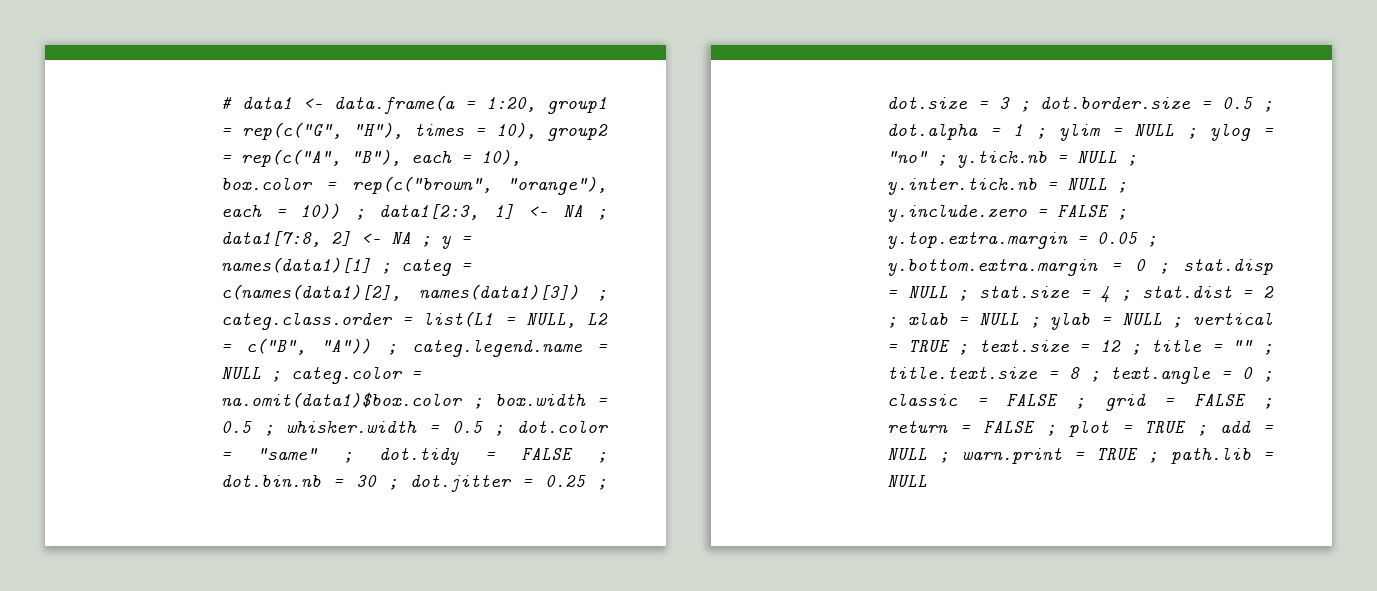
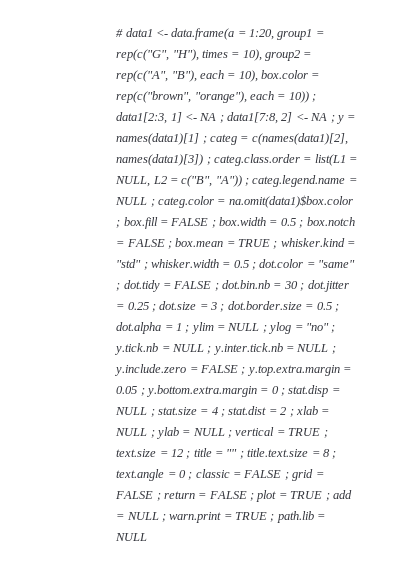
[495,393,608,406] [221,421,253,433] box.width = 0.5 -> [123,217,355,229] [116,238,356,249] [116,259,142,268] box.fill = FALSE ; box.width = 0.5 ; box.notch = FALSE ; box.mean = TRUE ; whisker.kind = "std"

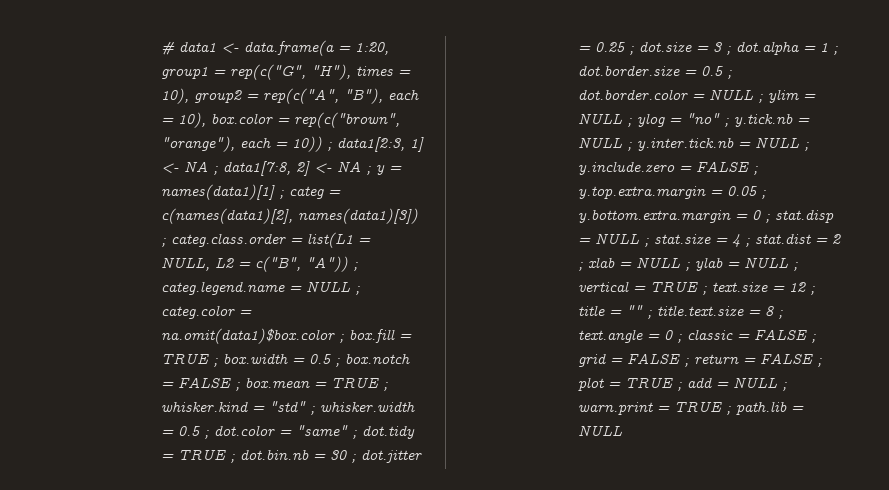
[170,218,209,226] FALSE -> [160,353,209,364] TRUE
[173,281,212,289] FALSE -> [177,449,226,460] TRUE
(225, 308) none -> [735,41,838,55] dot.alpha = 1 ;
[116,322,182,334] dot.alpha = 1 -> [577,89,754,100] dot.border.color = NULL

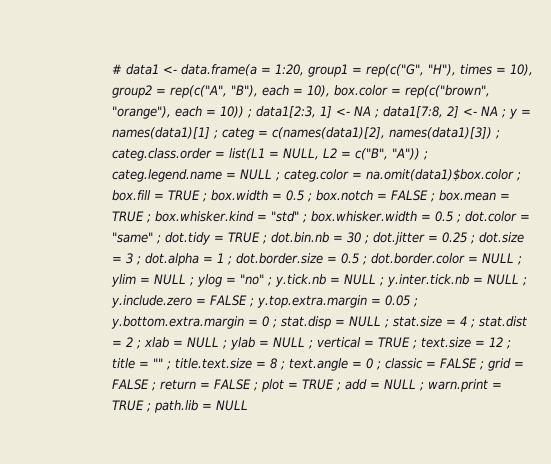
[160,401,248,412] whisker.kind -> [154,211,254,222] box.whisker.kind
[319,401,415,412] whisker.width -> [310,211,417,222] box.whisker.width

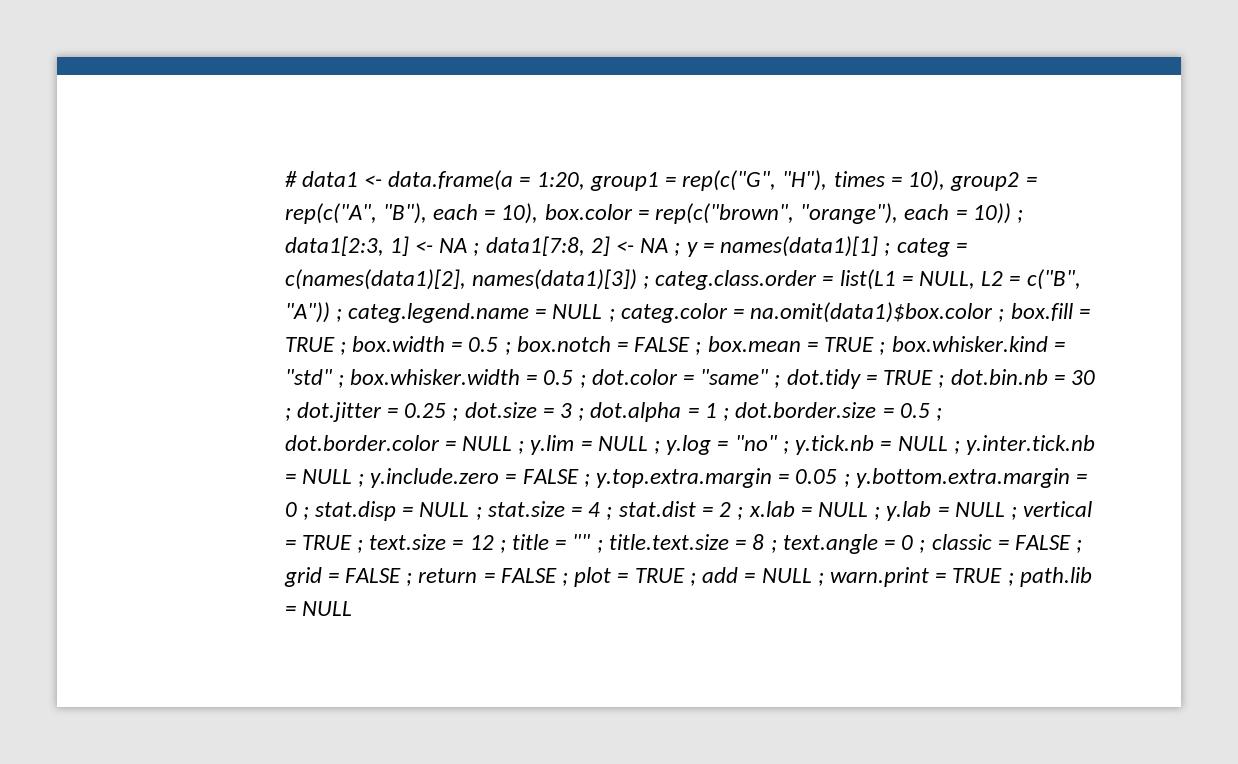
[110,274,222,287] ylim = NULL ; ylog -> [530,435,712,455] y.lim = NULL ; y.log
[143,337,255,350] xlab = NULL ; ylab -> [748,501,932,521] x.lab = NULL ; y.lab

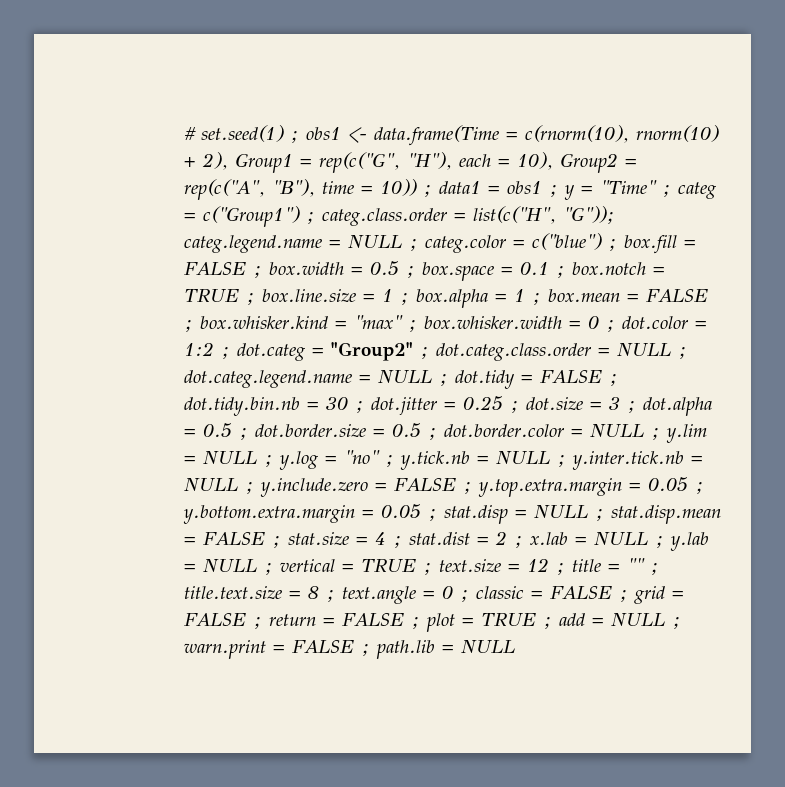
[301,170,659,191] data1 <- data.frame(a = 1:20, group1 -> [201,125,720,146] [184,152,294,173] set.seed(1) ; obs1 <- data.frame(Time = c(rnorm(10), rnorm(10) + 2), Group1
[833,170,1020,191] times = 10), group2 -> [459,152,619,173] each = 10), Group2
[433,203,1024,224] [284,236,669,256] each = 10), box.color = rep(c("brown", "orange"), each = 10)) ; data1[2:3, 1] <- NA ; data1[7:8, 2] <- NA -> [322,179,543,197] time = 10)) ; data1 = obs1
[720,236,879,257] names(data1)[1] -> [600,180,658,194] "Time"
[284,269,637,290] c(names(data1)[2], names(data1)[3]) -> [203,206,301,227] c("Group1")
[839,269,1081,290] [284,302,342,323] list(L1 = NULL, L2 = c("B", "A")) ; -> [473,206,616,224] list(c("H", "G"));
[750,302,994,323] na.omit(data1)$box.color -> [532,233,603,250] c("blue")
[284,337,335,352] TRUE -> [184,262,247,275] FALSE
[516,336,875,355] box.notch = FALSE ; box.mean = TRUE -> [422,262,666,281] [184,289,709,308] box.space = 0.1 ; box.notch = TRUE ; box.line.size = 1 ; box.alpha = 1 ; box.mean = FALSE
[284,369,332,385] "std" -> [354,315,404,329] "max"
[543,370,574,385] 0.5 -> [588,316,600,329] 0
[700,369,1048,389] "same" ; dot.tidy = TRUE ; dot.bin.nb -> [184,342,688,361] [184,370,619,389] [184,397,301,416] 1:2 ; dot.categ = "Group2" ; dot.categ.class.order = NULL ; dot.categ.legend.name = NULL ; dot.tidy = FALSE ; dot.tidy.bin.nb
[704,403,717,418] 1 -> [203,423,233,438] 0.5
[284,502,297,517] 0 -> [381,504,422,519] 0.05
(482, 513) none -> [611,505,722,524] [184,532,282,548] stat.disp.mean = FALSE ;
[952,568,1003,583] TRUE -> [292,640,355,653] FALSE

